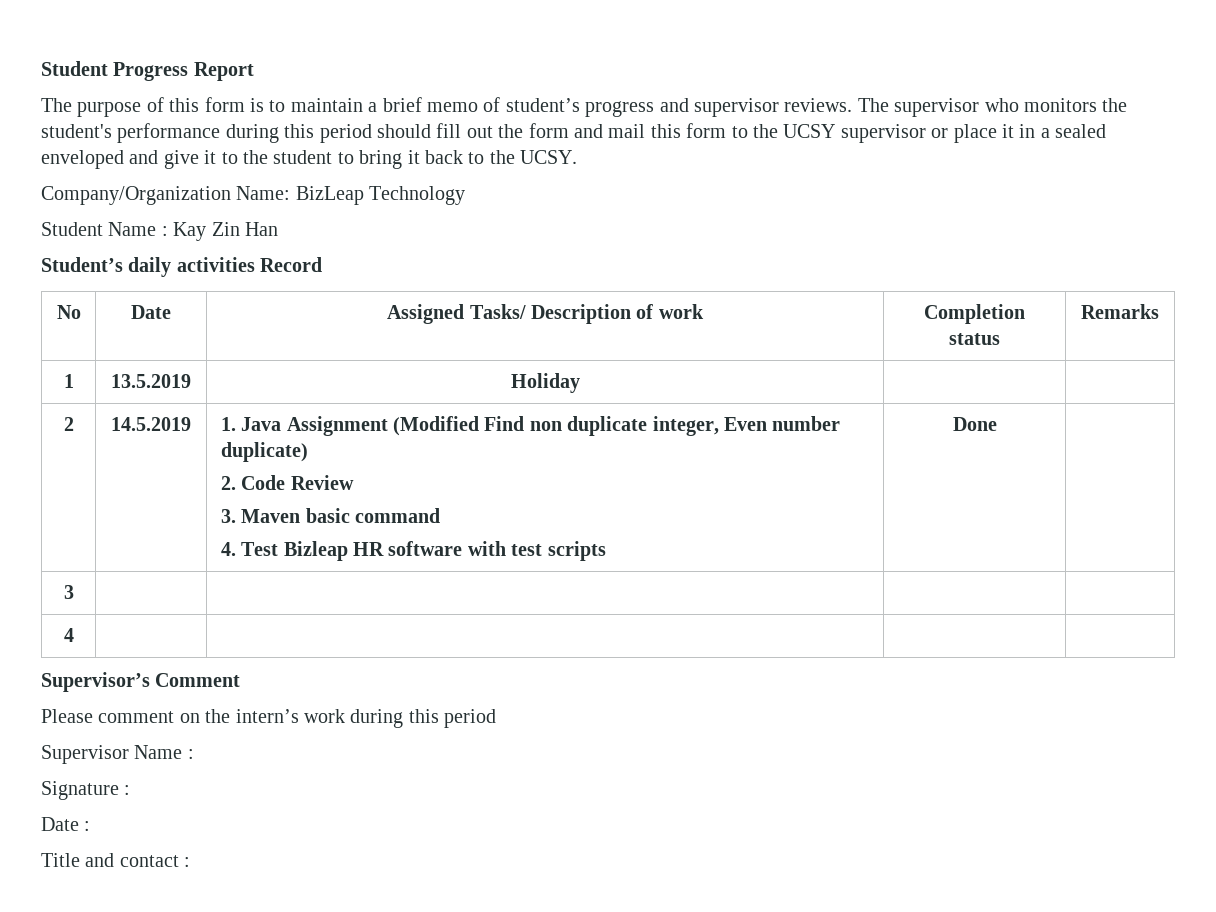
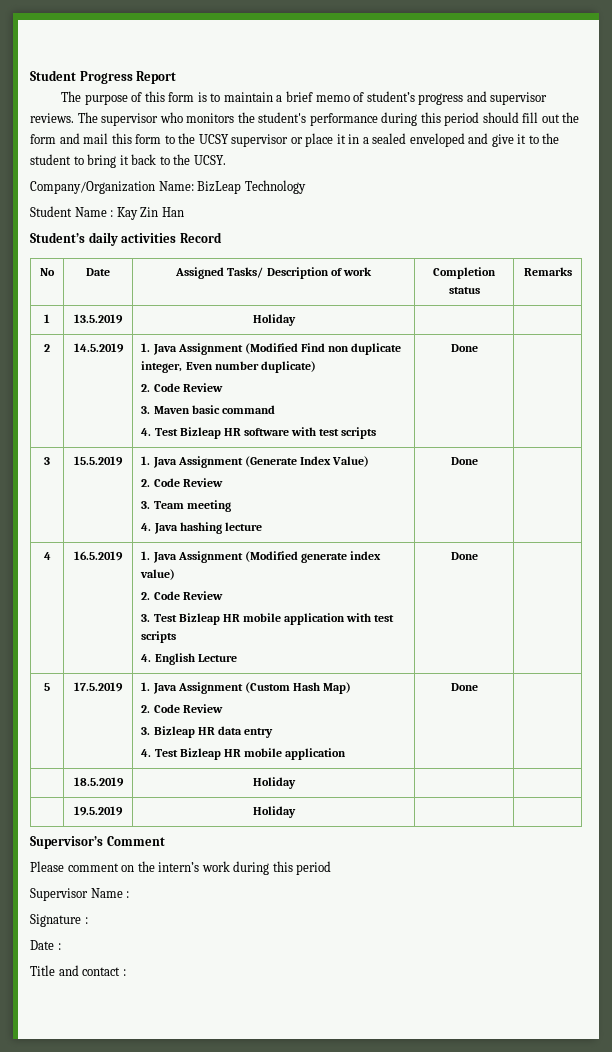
[63,628,74,642] | | | // 4 | | -> [74,456,123,466] [141,456,370,468] [141,478,223,487] [141,500,231,512] [141,522,262,534] [450,457,478,465] [43,552,51,560] [74,551,123,561] [141,551,382,563] [140,569,176,580] [141,591,223,600] [141,613,395,625] [141,631,177,643] [141,653,237,665] [450,552,478,560] [44,683,50,691] [74,682,123,692] [141,682,352,694] [141,704,223,713] [141,726,273,738] [141,748,347,760] [450,683,478,691] [73,777,124,787] [252,777,296,789] [74,806,123,816] [252,806,296,818] 15.5.2019 | 1. Java Assignment (Generate Index Value) // 2. Code Review // 3. Team meeting // 4. Java hashing lecture | Done | // 4 | 16.5.2019 | 1. Java Assignment (Modified generate index value) // 2. Code Review // 3. Test Bizleap HR mobile application with test scripts // 4. English Lecture | Done | // 5 | 17.5.2019 | 1. Java Assignment (Custom Hash Map) // 2. Code Review // 3. Bizleap HR data entry // 4. Test Bizleap HR mobile application | Done | // | 18.5.2019 | Holiday | | // | 19.5.2019 | Holiday

